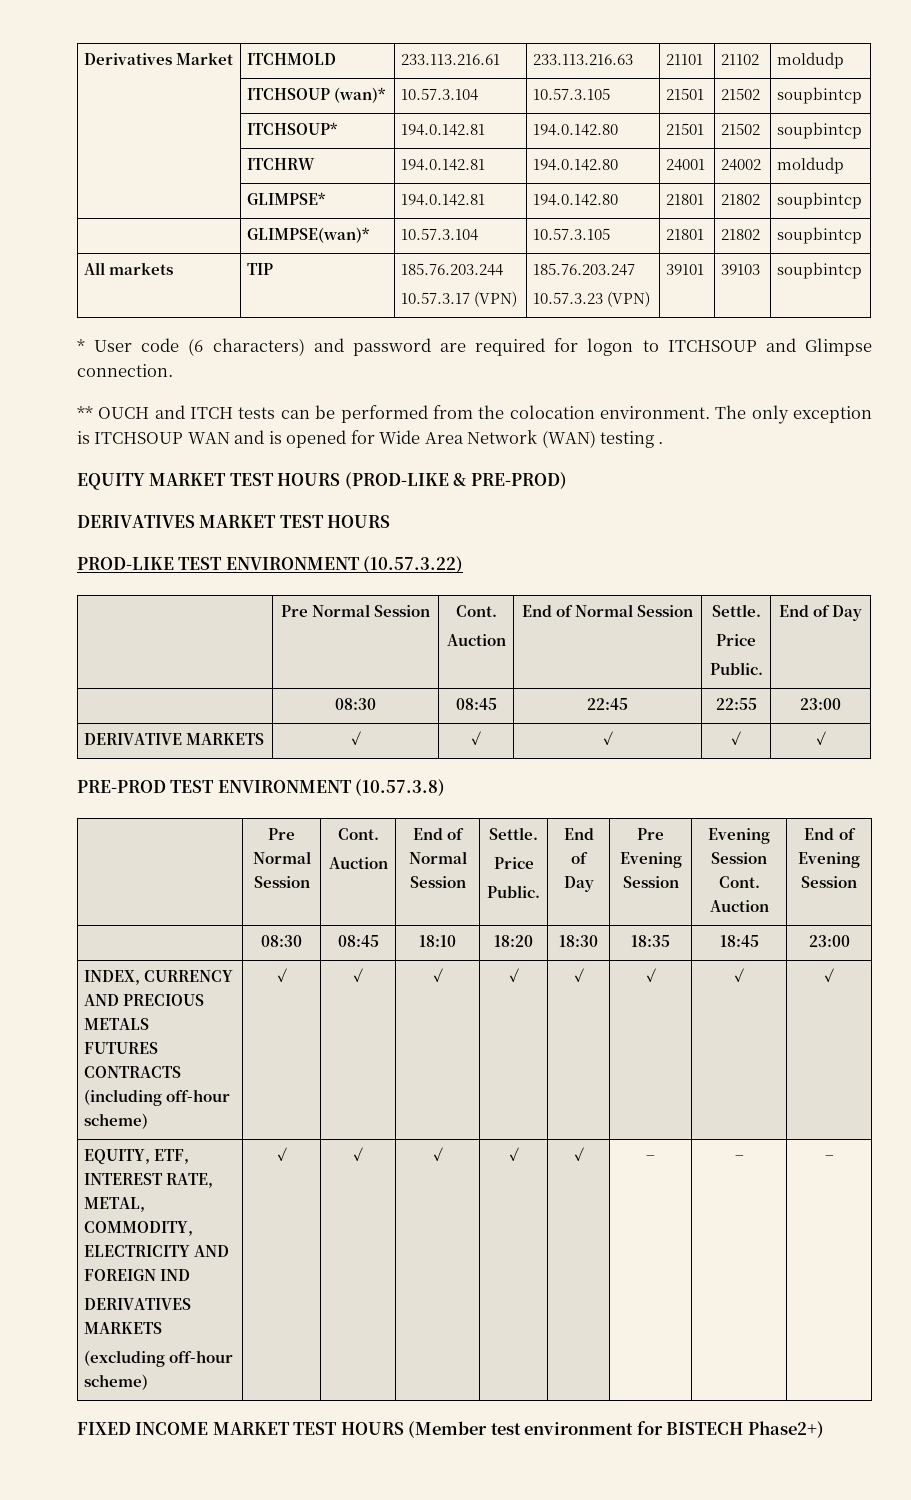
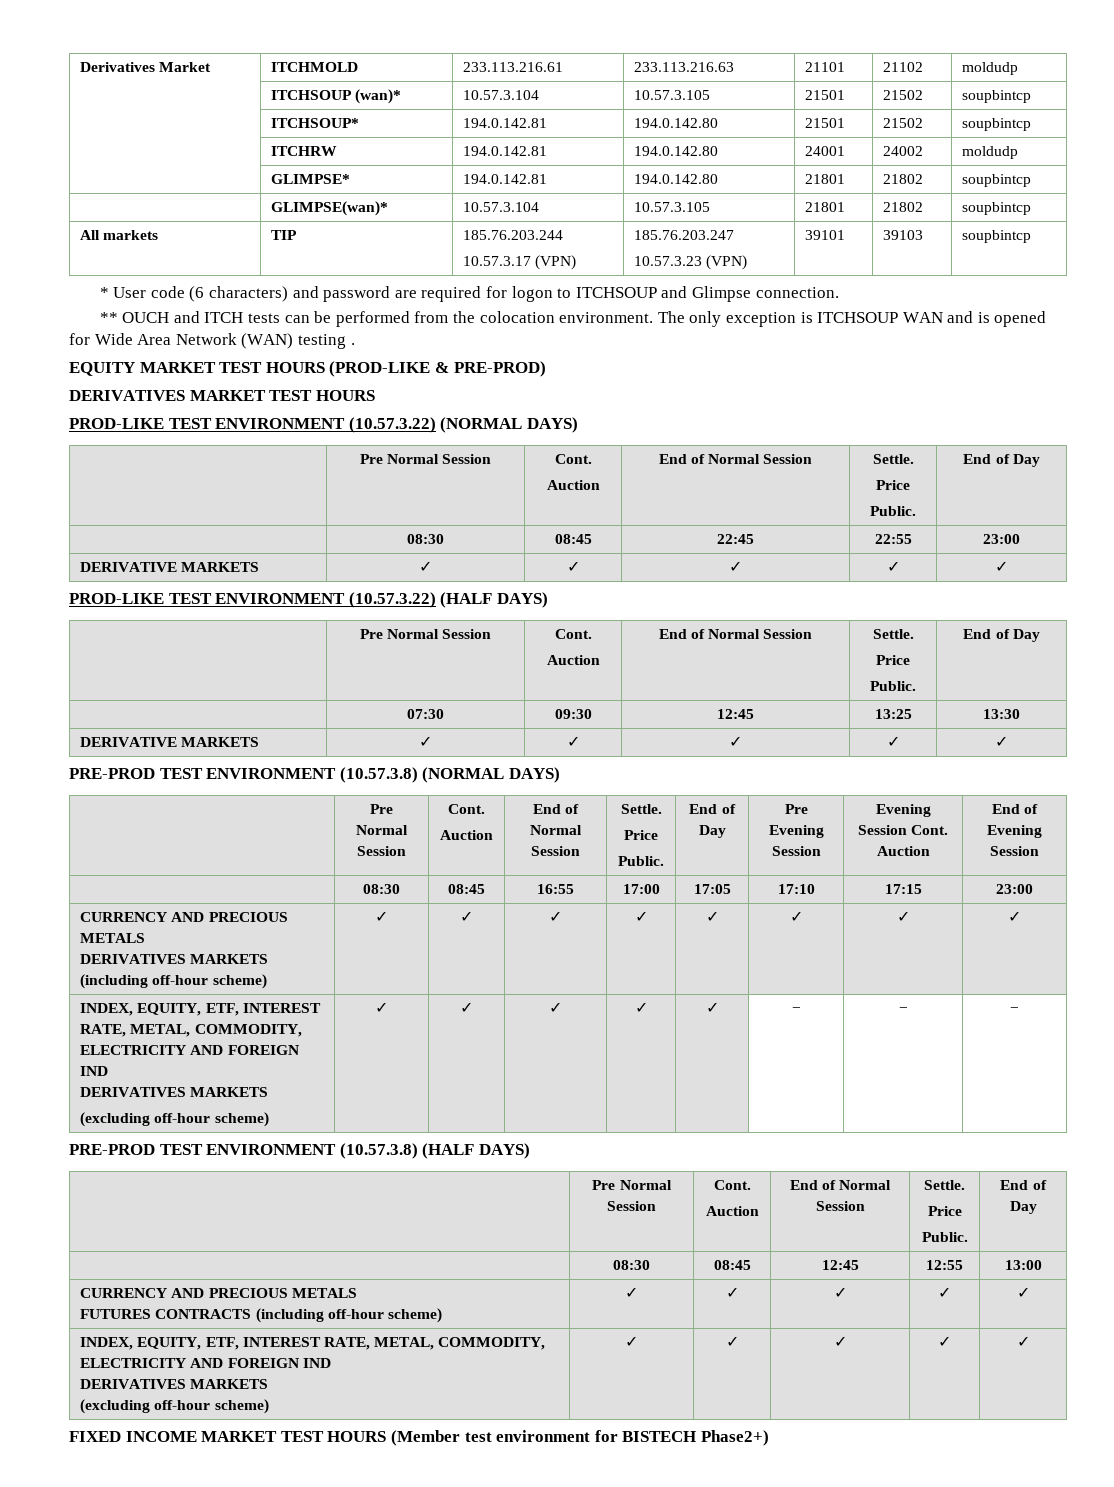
(464, 564) none -> [440,417,578,433] (NORMAL DAYS)
[77,779,446,796] // PRE-PROD TEST ENVIRONMENT (10.57.3.8) -> [69,592,548,608] [359,629,492,639] [554,629,592,639] [546,655,600,665] [658,629,813,639] [872,629,914,639] [876,655,910,665] [870,681,916,691] [963,629,1040,642] [407,709,444,719] [554,709,592,719] [717,709,754,719] [874,709,912,719] [983,709,1020,719] [80,737,260,747] [419,736,432,747] [566,736,580,747] [729,736,742,747] [886,736,900,747] [995,736,1008,747] [69,767,560,783] // PROD-LIKE TEST ENVIRONMENT (10.57.3.22) (HALF DAYS) // | Pre Normal Session | Cont. // Auction | End of Normal Session | Settle. // Price // Public. | End of Day // | 07:30 | 09:30 | 12:45 | 13:25 | 13:30 // DERIVATIVE MARKETS | ✓ | ✓ | ✓ | ✓ | ✓ // PRE-PROD TEST ENVIRONMENT (10.57.3.8) (NORMAL DAYS)
[419,935,456,947] [494,935,533,947] [559,935,598,947] [631,935,670,947] [719,935,759,947] [808,935,850,947] [84,970,234,985] [84,994,205,1006] [84,1018,150,1030] [84,1042,159,1054] [84,1066,182,1078] 18:10 | 18:20 | 18:30 | 18:35 | 18:45 | 23:00 // INDEX, CURRENCY AND PRECIOUS METALS // FUTURES CONTRACTS -> [537,884,574,894] [622,884,660,894] [693,884,731,894] [777,884,815,894] [884,884,922,894] [996,884,1033,894] [80,912,288,922] [80,933,146,943] [80,954,269,964] 16:55 | 17:00 | 17:05 | 17:10 | 17:15 | 23:00 // CURRENCY AND PRECIOUS METALS // DERIVATIVES MARKETS
(834, 975) none -> [80,1003,134,1016] INDEX,
(834, 1158) none -> [69,1143,530,1159] [592,1180,672,1190] [607,1201,656,1211] [713,1180,751,1190] [705,1206,759,1216] [789,1180,892,1190] [815,1201,865,1211] [924,1180,965,1190] [927,1206,962,1216] [921,1232,968,1242] [1000,1180,1047,1190] [1009,1201,1037,1214] [613,1260,650,1270] [713,1260,751,1270] [821,1260,859,1270] [926,1260,963,1270] [1004,1260,1042,1270] [80,1288,357,1298] [80,1308,442,1323] [625,1287,638,1298] [725,1287,739,1298] [833,1287,847,1298] [938,1287,951,1298] [1016,1287,1030,1298] [80,1337,546,1350] [80,1358,331,1368] [80,1379,269,1389] [80,1399,269,1414] [625,1336,638,1347] [725,1336,739,1347] [833,1336,847,1347] [938,1336,951,1347] [1016,1336,1030,1347] // PRE-PROD TEST ENVIRONMENT (10.57.3.8) (HALF DAYS) // | Pre Normal Session | Cont. // Auction | End of Normal Session | Settle. // Price // Public. | End of Day // | 08:30 | 08:45 | 12:45 | 12:55 | 13:00 // CURRENCY AND PRECIOUS METALS // FUTURES CONTRACTS (including off-hour scheme) | ✓ | ✓ | ✓ | ✓ | ✓ // INDEX, EQUITY, ETF, INTEREST RATE, METAL, COMMODITY, ELECTRICITY AND FOREIGN IND // DERIVATIVES MARKETS // (excluding off-hour scheme) | ✓ | ✓ | ✓ | ✓ | ✓

